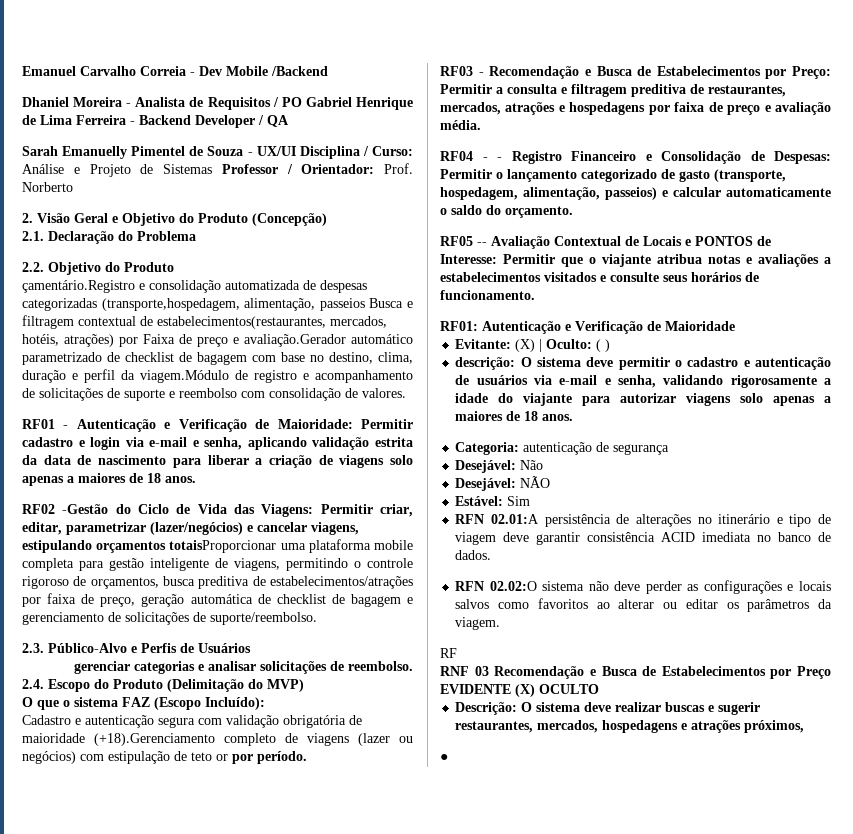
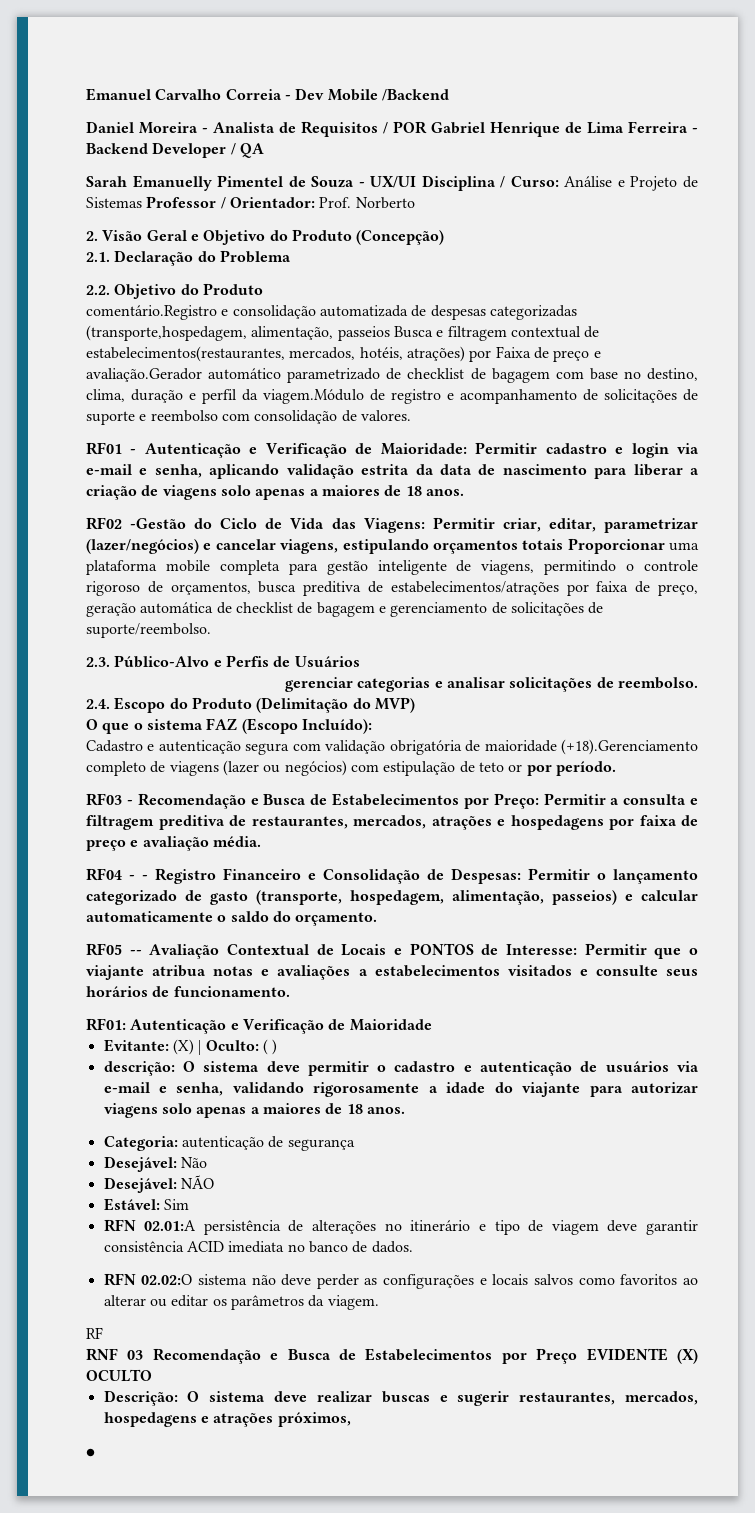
[22,97,69,107] Dhaniel -> [86,121,134,133] Daniel
[281,97,302,107] PO -> [393,121,427,134] POR
[22,280,135,293] çamentário.Registro -> [86,305,217,320] comentário.Registro
[169,540,277,553] totaisProporcionar -> [522,538,665,554] totais Proporcionar

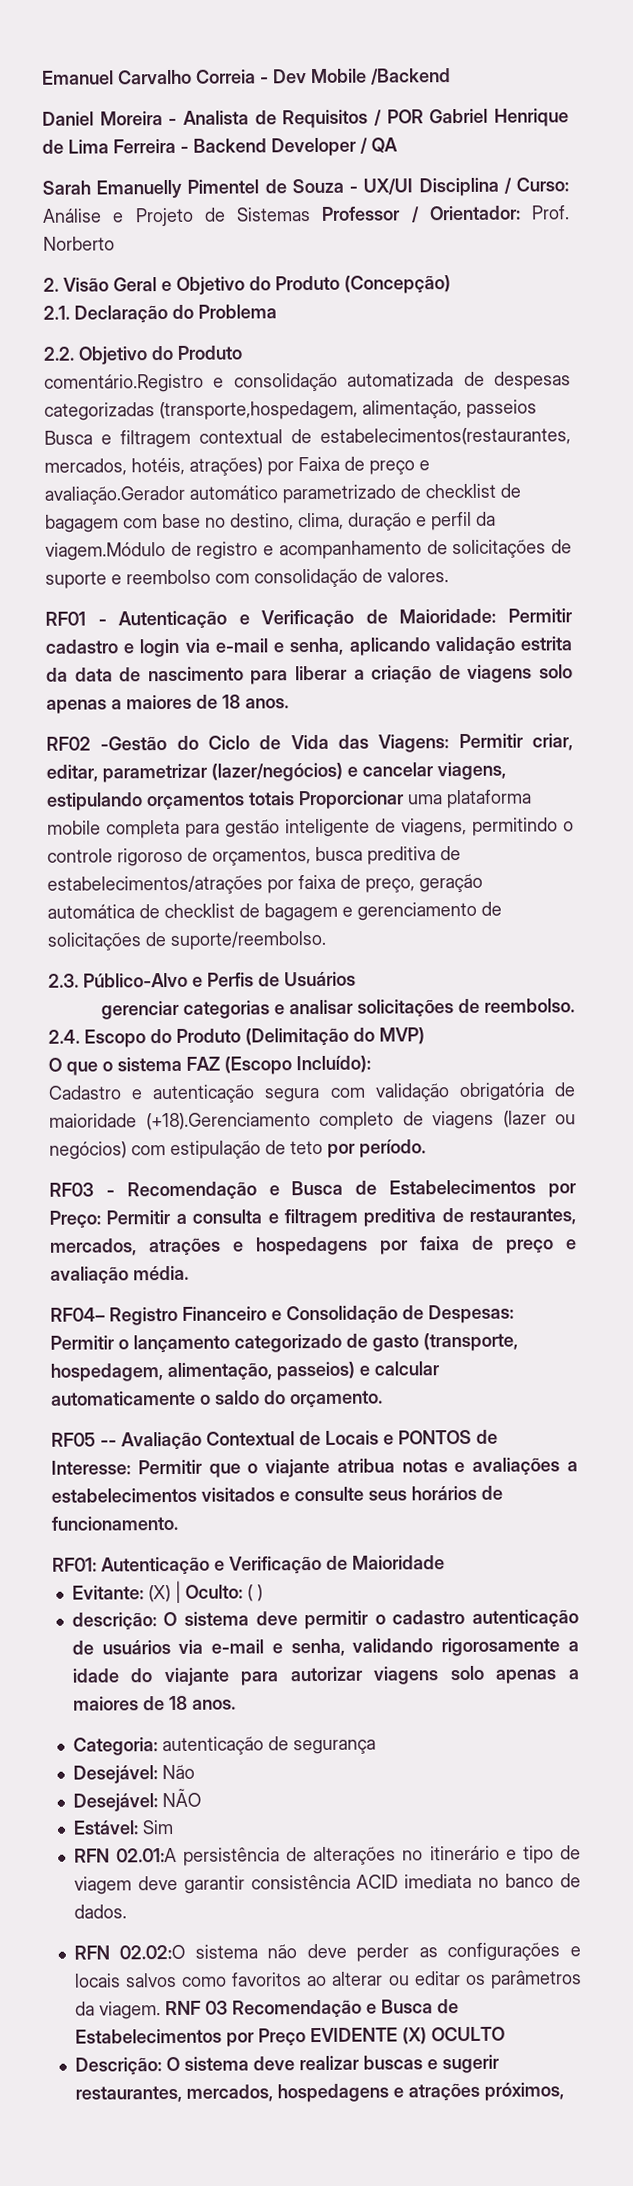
[508,764,523,772] or -> (323, 1147) none
[86,868,148,881] RF04 - - -> [50,1307,105,1322] RF04–
[463,1065,472,1072] e -> (466, 1617) none
[86,1327,103,1339] // RF // -> (161, 2010) none
[86,1448,95,1457] // ● -> (564, 2091) none

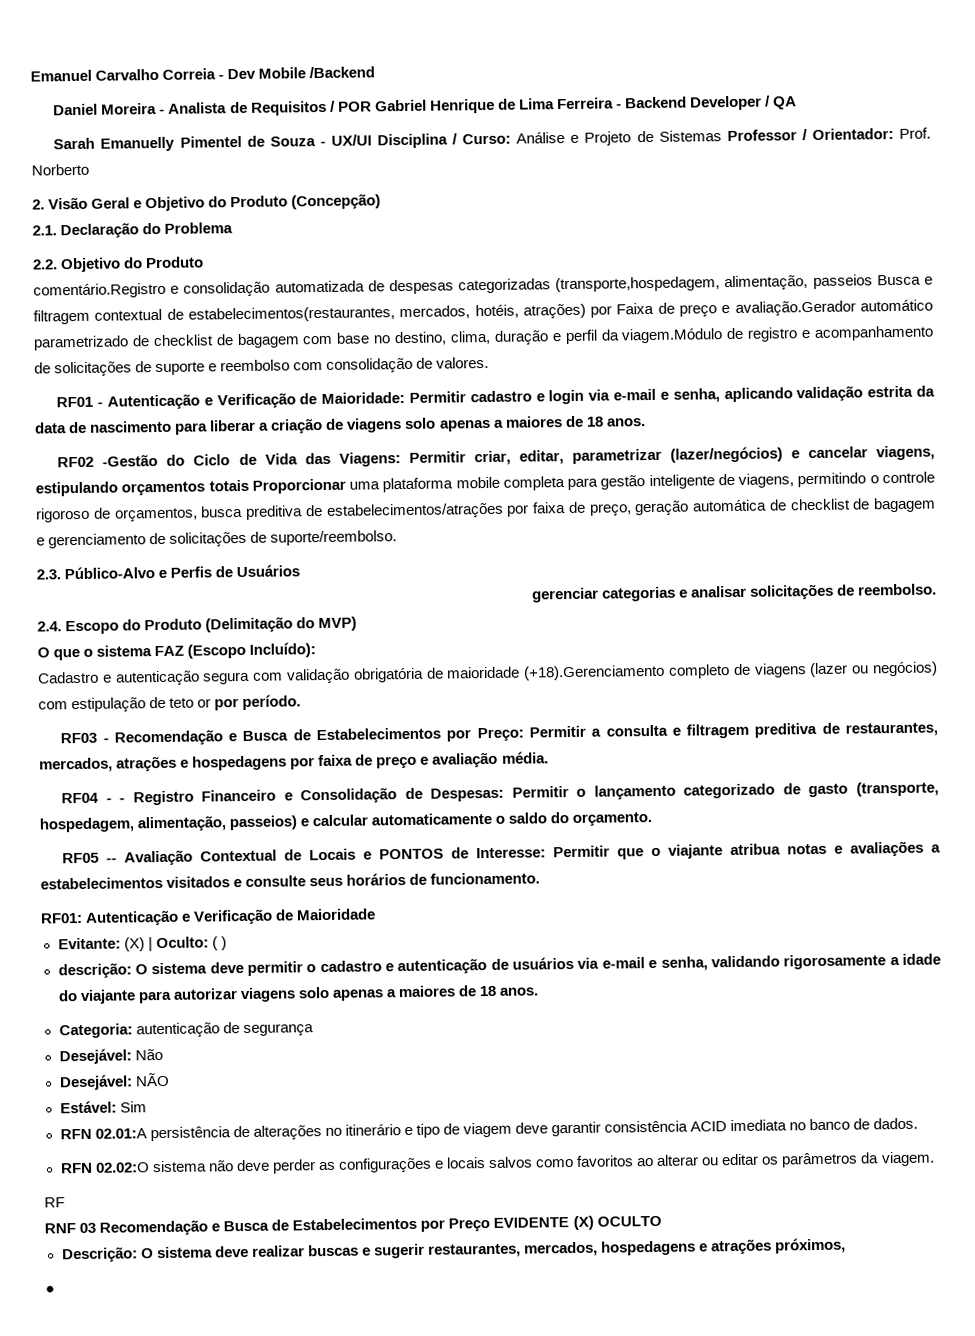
(323, 1147) none -> [197,698,212,708] or
[50,1307,105,1322] RF04– -> [61,792,126,804] RF04 - -
(466, 1617) none -> [385,963,395,972] e
(161, 2010) none -> [44,1197,65,1208] // RF //
(564, 2091) none -> [45,1285,55,1294] // ●

